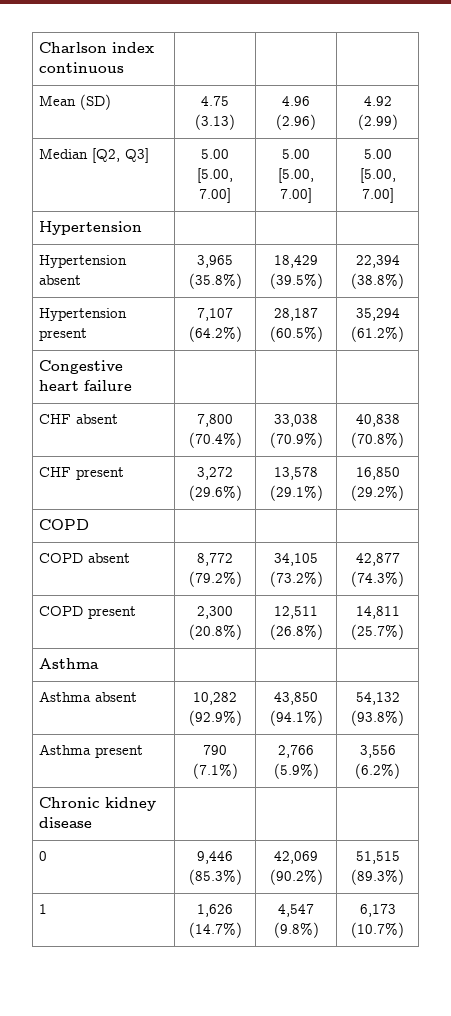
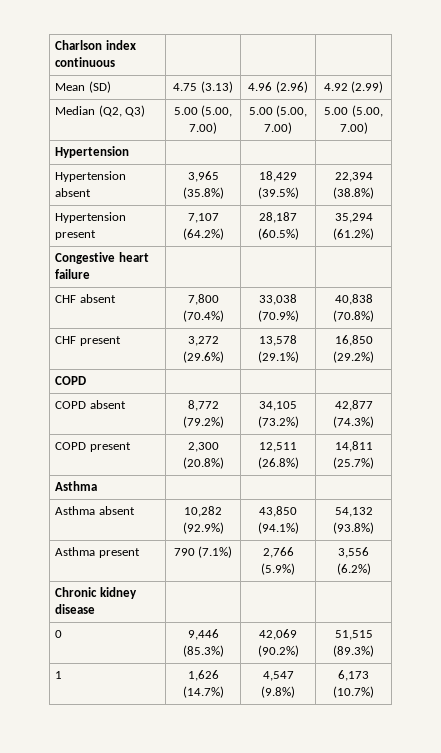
[92,148,150,163] [201,149,229,159] [197,168,233,183] [199,188,231,203] [282,149,310,159] [278,168,314,183] [280,188,312,203] [363,149,392,159] [359,168,396,183] [361,188,394,203] [Q2, Q3] | 5.00 [5.00, 7.00] | 5.00 [5.00, 7.00] | 5.00 [5.00, 7.00] -> [98,105,146,117] [173,105,233,117] [189,122,217,134] [248,105,308,117] [264,122,292,134] [324,105,383,117] [339,122,368,134] (Q2, Q3) | 5.00 (5.00, 7.00) | 5.00 (5.00, 7.00) | 5.00 (5.00, 7.00)

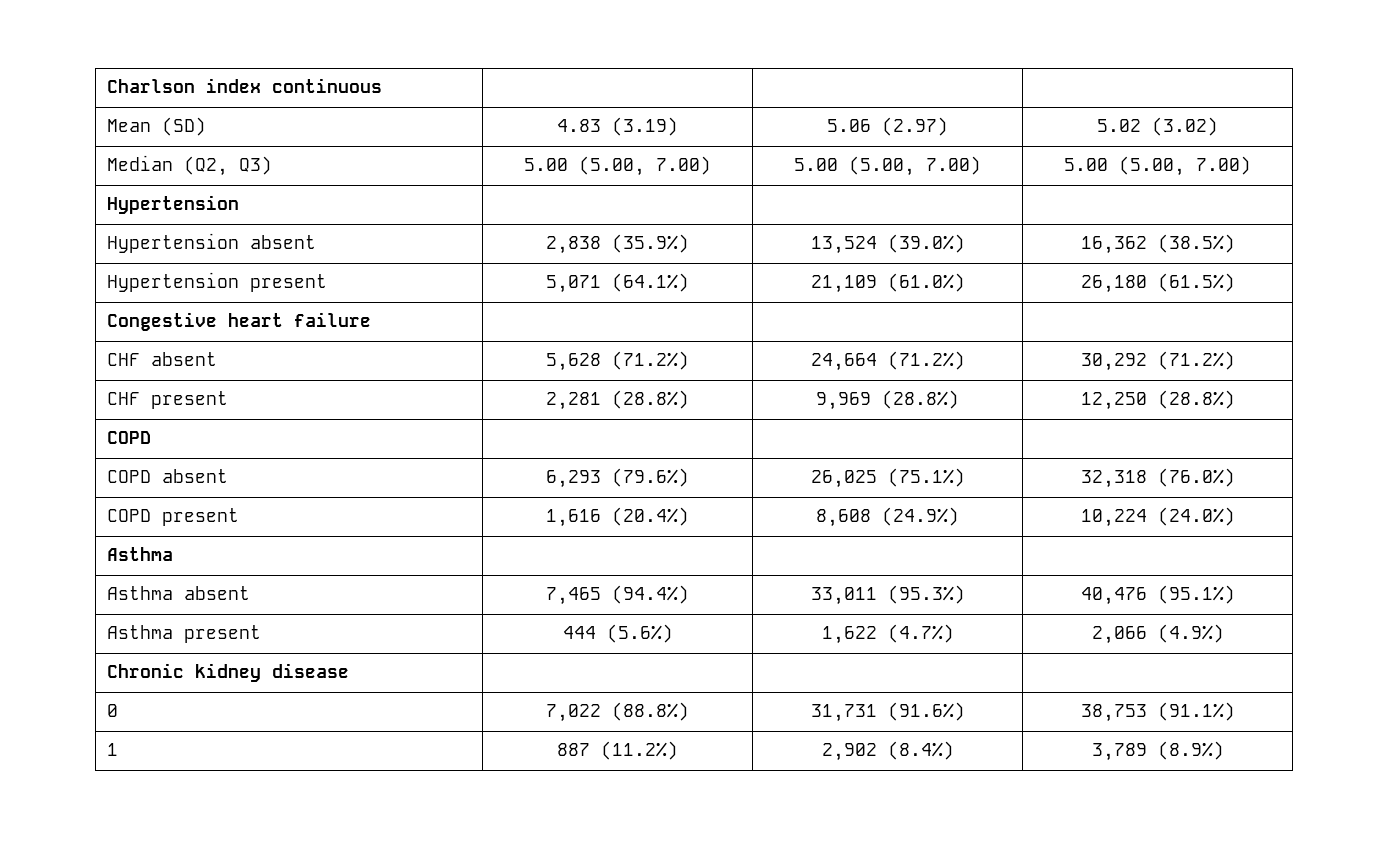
[173,81,233,93] [248,81,308,93] [323,81,384,93] 4.75 (3.13) | 4.96 (2.96) | 4.92 (2.99) -> [557,117,678,136] [827,117,948,136] [1097,117,1218,136] 4.83 (3.19) | 5.06 (2.97) | 5.02 (3.02)
[187,171,219,182] [182,187,224,199] [259,171,297,182] [257,187,299,199] [334,172,373,182] [333,187,375,199] [55,212,127,223] [55,230,97,240] [187,213,219,223] [182,228,224,240] [259,212,297,223] [257,228,299,240] [334,213,373,223] [333,228,375,240] 3,965 (35.8%) | 18,429 (39.5%) | 22,394 (38.8%) // Hypertension present | 7,107 (64.2%) | 28,187 (60.5%) | 35,294 (61.2%) -> [546,234,689,254] [810,234,965,254] [1080,234,1235,254] [106,272,327,292] [546,273,689,293] [810,273,965,293] [1080,273,1235,293] 2,838 (35.9%) | 13,524 (39.0%) | 16,362 (38.5%) // Hypertension present | 5,071 (64.1%) | 21,109 (61.0%) | 26,180 (61.5%)
[187,294,219,305] [182,310,224,322] [259,294,297,305] [257,310,299,322] [334,294,373,305] [333,310,375,322] [55,336,121,346] [187,336,219,346] [182,351,224,363] [259,335,297,346] [257,351,299,363] [334,335,373,346] [333,351,375,363] [55,376,87,385] [55,400,126,409] [187,400,219,411] [182,416,224,428] [259,401,297,411] [257,416,299,428] [334,400,373,411] [333,416,375,428] [55,442,131,452] [187,442,219,452] [182,457,224,469] [259,442,297,452] [257,457,299,469] [334,441,373,452] [333,457,375,469] [55,481,98,491] [55,506,135,515] [184,506,222,517] [182,522,224,534] [259,506,297,517] [257,522,299,534] [334,507,373,517] [333,522,375,534] [55,547,140,558] [173,546,233,558] [262,547,294,558] [261,563,295,575] [338,547,370,558] [336,563,371,575] [55,587,137,599] [55,604,96,614] [55,630,63,638] [187,629,219,640] [182,645,224,657] [259,629,297,640] [257,645,299,657] [334,630,373,640] [333,645,375,657] [55,671,63,679] [187,670,219,681] [182,686,224,698] [262,671,294,681] [261,686,295,698] [338,670,370,681] [333,686,375,698] 7,800 (70.4%) | 33,038 (70.9%) | 40,838 (70.8%) // CHF present | 3,272 (29.6%) | 13,578 (29.1%) | 16,850 (29.2%) // COPD | | | // COPD absent | 8,772 (79.2%) | 34,105 (73.2%) | 42,877 (74.3%) // COPD present | 2,300 (20.8%) | 12,511 (26.8%) | 14,811 (25.7%) // Asthma | | | // Asthma absent | 10,282 (92.9%) | 43,850 (94.1%) | 54,132 (93.8%) // Asthma present | 790 (7.1%) | 2,766 (5.9%) | 3,556 (6.2%) // Chronic kidney disease | | | // 0 | 9,446 (85.3%) | 42,069 (90.2%) | 51,515 (89.3%) // 1 | 1,626 (14.7%) | 4,547 (9.8%) | 6,173 (10.7%) -> [546,351,689,371] [810,351,965,371] [1080,351,1235,371] [106,391,228,409] [546,390,689,410] [816,390,959,410] [1080,390,1235,410] [106,431,151,444] [106,469,228,483] [546,468,689,488] [810,468,965,488] [1080,468,1235,488] [106,508,239,526] [546,507,689,527] [816,507,959,527] [1080,507,1235,527] [106,547,173,561] [106,586,250,600] [546,585,689,605] [810,585,965,605] [1080,585,1235,605] [106,625,261,643] [562,624,673,643] [821,624,954,644] [1091,624,1224,644] [106,663,349,682] [106,704,118,717] [546,702,689,722] [810,702,965,722] [1080,702,1235,722] [106,743,118,756] [557,741,678,760] [821,741,954,761] [1091,741,1224,761] 5,628 (71.2%) | 24,664 (71.2%) | 30,292 (71.2%) // CHF present | 2,281 (28.8%) | 9,969 (28.8%) | 12,250 (28.8%) // COPD | | | // COPD absent | 6,293 (79.6%) | 26,025 (75.1%) | 32,318 (76.0%) // COPD present | 1,616 (20.4%) | 8,608 (24.9%) | 10,224 (24.0%) // Asthma | | | // Asthma absent | 7,465 (94.4%) | 33,011 (95.3%) | 40,476 (95.1%) // Asthma present | 444 (5.6%) | 1,622 (4.7%) | 2,066 (4.9%) // Chronic kidney disease | | | // 0 | 7,022 (88.8%) | 31,731 (91.6%) | 38,753 (91.1%) // 1 | 887 (11.2%) | 2,902 (8.4%) | 3,789 (8.9%)

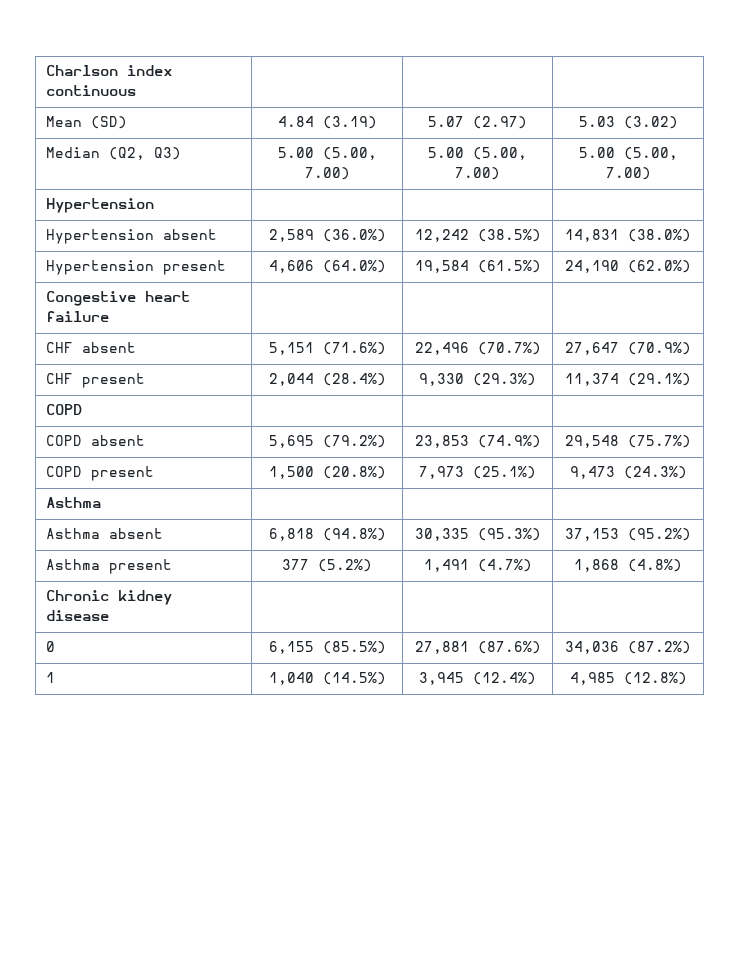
[557,119,601,132] 4.83 -> [277,116,314,127] 4.84
[827,119,871,132] 5.06 -> [428,116,464,127] 5.07
[1097,119,1141,132] 5.02 -> [578,116,615,127] 5.03
[546,234,689,254] [810,234,965,254] [1080,234,1235,254] [106,272,327,292] [546,273,689,293] [810,273,965,293] [1080,273,1235,293] 2,838 (35.9%) | 13,524 (39.0%) | 16,362 (38.5%) // Hypertension present | 5,071 (64.1%) | 21,109 (61.0%) | 26,180 (61.5%) -> [268,229,386,242] [414,229,541,242] [565,229,691,242] [45,260,226,275] [268,260,386,273] [414,260,541,273] [565,260,691,273] 2,589 (36.0%) | 12,242 (38.5%) | 14,831 (38.0%) // Hypertension present | 4,606 (64.0%) | 19,584 (61.5%) | 24,190 (62.0%)
[546,351,689,371] [810,351,965,371] [1080,351,1235,371] [106,391,228,409] [546,390,689,410] [816,390,959,410] [1080,390,1235,410] [106,431,151,444] [106,469,228,483] [546,468,689,488] [810,468,965,488] [1080,468,1235,488] [106,508,239,526] [546,507,689,527] [816,507,959,527] [1080,507,1235,527] 5,628 (71.2%) | 24,664 (71.2%) | 30,292 (71.2%) // CHF present | 2,281 (28.8%) | 9,969 (28.8%) | 12,250 (28.8%) // COPD | | | // COPD absent | 6,293 (79.6%) | 26,025 (75.1%) | 32,318 (76.0%) // COPD present | 1,616 (20.4%) | 8,608 (24.9%) | 10,224 (24.0%) -> [268,342,386,355] [414,342,541,355] [565,342,691,355] [45,373,145,388] [268,373,386,386] [419,373,536,386] [565,373,691,386] [45,404,82,415] [45,435,145,446] [268,435,386,448] [414,435,541,448] [565,435,691,448] [45,466,154,481] [268,466,386,479] [419,466,536,479] [569,466,687,479] 5,151 (71.6%) | 22,496 (70.7%) | 27,647 (70.9%) // CHF present | 2,044 (28.4%) | 9,330 (29.3%) | 11,374 (29.1%) // COPD | | | // COPD absent | 5,695 (79.2%) | 23,853 (74.9%) | 29,548 (75.7%) // COPD present | 1,500 (20.8%) | 7,973 (25.1%) | 9,473 (24.3%)
[546,585,689,605] [810,587,877,605] 7,465 (94.4%) | 33,011 -> [268,528,386,541] [414,528,469,541] 6,818 (94.8%) | 30,335
[1080,585,1235,605] 40,476 (95.1%) -> [565,528,691,541] 37,153 (95.2%)
[562,624,673,643] [821,626,877,644] 444 (5.6%) | 1,622 -> [282,559,372,572] [423,559,469,572] 377 (5.2%) | 1,491
[1091,624,1224,644] 2,066 (4.9%) -> [574,559,682,572] 1,868 (4.8%)
[546,702,689,722] [810,702,965,722] [1080,702,1235,722] [106,743,118,756] [557,741,678,760] [821,741,954,761] [1091,741,1224,761] 7,022 (88.8%) | 31,731 (91.6%) | 38,753 (91.1%) // 1 | 887 (11.2%) | 2,902 (8.4%) | 3,789 (8.9%) -> [268,641,386,654] [414,641,541,654] [565,641,691,654] [45,672,55,683] [268,672,386,685] [419,672,536,685] [569,672,687,685] 6,155 (85.5%) | 27,881 (87.6%) | 34,036 (87.2%) // 1 | 1,040 (14.5%) | 3,945 (12.4%) | 4,985 (12.8%)

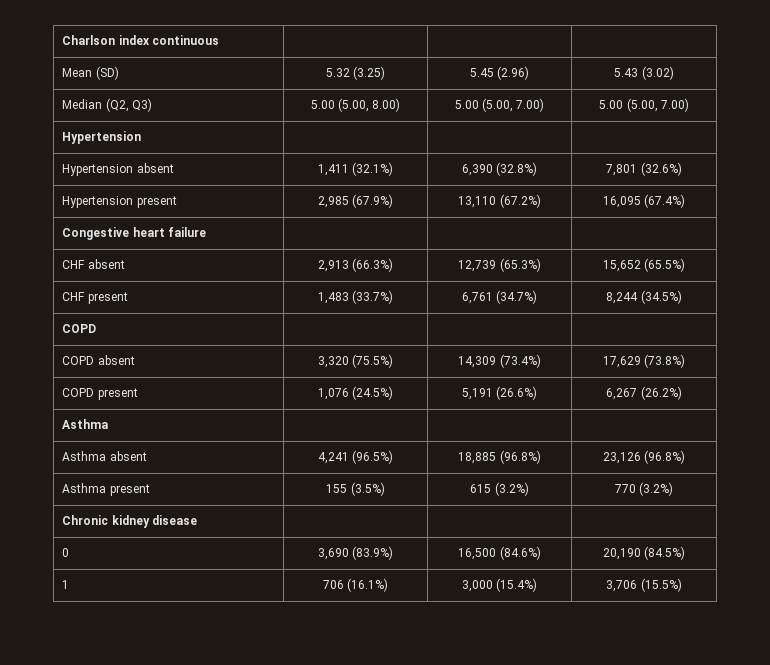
[277,116,377,129] [428,116,527,129] [578,116,615,127] 4.84 (3.19) | 5.07 (2.97) | 5.03 -> [325,66,386,80] [469,66,530,80] [614,68,639,77] 5.32 (3.25) | 5.45 (2.96) | 5.43
[304,167,350,180] 7.00) -> [372,98,401,112] 8.00)
[268,229,386,242] [414,229,541,242] [565,229,691,242] [45,260,226,275] [268,260,386,273] [414,260,541,273] [565,260,691,273] 2,589 (36.0%) | 12,242 (38.5%) | 14,831 (38.0%) // Hypertension present | 4,606 (64.0%) | 19,584 (61.5%) | 24,190 (62.0%) -> [317,162,394,176] [461,162,538,176] [606,162,682,176] [62,196,177,208] [317,194,394,208] [458,194,541,208] [602,194,686,208] 1,411 (32.1%) | 6,390 (32.8%) | 7,801 (32.6%) // Hypertension present | 2,985 (67.9%) | 13,110 (67.2%) | 16,095 (67.4%)
[268,342,386,355] [414,342,541,355] [565,342,691,355] [45,373,145,388] [268,373,386,386] [419,373,536,386] [565,373,691,386] [45,404,82,415] [45,435,145,446] [268,435,386,448] [414,435,541,448] [565,435,691,448] [45,466,154,481] [268,466,386,479] [419,466,536,479] [569,466,687,479] [45,497,101,508] [45,528,163,539] [268,528,386,541] [414,528,541,541] [565,528,691,541] [45,559,172,574] [282,559,372,572] [423,559,532,572] [574,559,682,572] [45,590,172,605] [45,610,109,621] [45,641,55,652] [268,641,386,654] [414,641,541,654] [565,641,691,654] [45,672,55,683] [268,672,386,685] [419,672,536,685] [569,672,687,685] 5,151 (71.6%) | 22,496 (70.7%) | 27,647 (70.9%) // CHF present | 2,044 (28.4%) | 9,330 (29.3%) | 11,374 (29.1%) // COPD | | | // COPD absent | 5,695 (79.2%) | 23,853 (74.9%) | 29,548 (75.7%) // COPD present | 1,500 (20.8%) | 7,973 (25.1%) | 9,473 (24.3%) // Asthma | | | // Asthma absent | 6,818 (94.8%) | 30,335 (95.3%) | 37,153 (95.2%) // Asthma present | 377 (5.2%) | 1,491 (4.7%) | 1,868 (4.8%) // Chronic kidney disease | | | // 0 | 6,155 (85.5%) | 27,881 (87.6%) | 34,036 (87.2%) // 1 | 1,040 (14.5%) | 3,945 (12.4%) | 4,985 (12.8%) -> [317,258,394,272] [458,258,541,272] [602,258,686,272] [62,292,128,304] [317,290,394,304] [461,290,538,304] [606,290,682,304] [62,324,97,333] [62,355,135,365] [317,354,394,368] [458,354,541,368] [602,354,686,368] [62,388,138,400] [317,386,394,400] [461,386,538,400] [606,386,682,400] [62,419,109,429] [62,451,147,461] [317,450,394,464] [458,450,541,464] [602,450,686,464] [62,483,150,496] [326,482,385,496] [470,482,529,496] [614,482,674,496] [62,515,197,528] [62,548,70,557] [317,546,394,560] [458,546,541,560] [602,546,686,560] [62,580,70,589] [322,578,389,592] [461,578,538,592] [606,578,682,592] 2,913 (66.3%) | 12,739 (65.3%) | 15,652 (65.5%) // CHF present | 1,483 (33.7%) | 6,761 (34.7%) | 8,244 (34.5%) // COPD | | | // COPD absent | 3,320 (75.5%) | 14,309 (73.4%) | 17,629 (73.8%) // COPD present | 1,076 (24.5%) | 5,191 (26.6%) | 6,267 (26.2%) // Asthma | | | // Asthma absent | 4,241 (96.5%) | 18,885 (96.8%) | 23,126 (96.8%) // Asthma present | 155 (3.5%) | 615 (3.2%) | 770 (3.2%) // Chronic kidney disease | | | // 0 | 3,690 (83.9%) | 16,500 (84.6%) | 20,190 (84.5%) // 1 | 706 (16.1%) | 3,000 (15.4%) | 3,706 (15.5%)

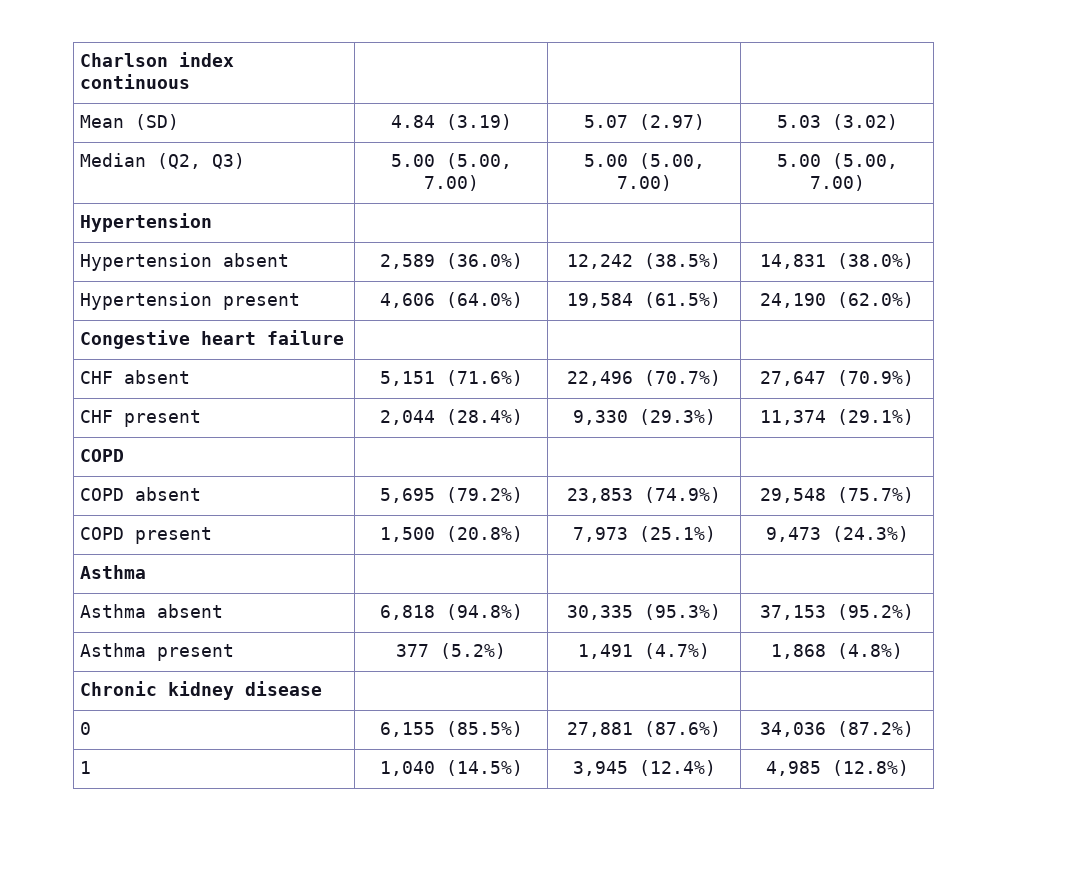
[325,66,386,80] [469,66,530,80] [614,68,639,77] 5.32 (3.25) | 5.45 (2.96) | 5.43 -> [390,114,512,130] [583,114,705,130] [776,115,821,128] 4.84 (3.19) | 5.07 (2.97) | 5.03
[372,98,401,112] 8.00) -> [423,175,479,191] 7.00)
[317,162,394,176] [461,162,538,176] [606,162,682,176] [62,196,177,208] [317,194,394,208] [458,194,541,208] [602,194,686,208] 1,411 (32.1%) | 6,390 (32.8%) | 7,801 (32.6%) // Hypertension present | 2,985 (67.9%) | 13,110 (67.2%) | 16,095 (67.4%) -> [379,253,523,269] [567,253,721,269] [760,253,914,269] [80,292,301,310] [379,292,523,308] [567,292,721,308] [760,292,914,308] 2,589 (36.0%) | 12,242 (38.5%) | 14,831 (38.0%) // Hypertension present | 4,606 (64.0%) | 19,584 (61.5%) | 24,190 (62.0%)
[317,258,394,272] [458,258,541,272] [602,258,686,272] [62,292,128,304] [317,290,394,304] [461,290,538,304] [606,290,682,304] [62,324,97,333] [62,355,135,365] [317,354,394,368] [458,354,541,368] [602,354,686,368] [62,388,138,400] [317,386,394,400] [461,386,538,400] [606,386,682,400] [62,419,109,429] [62,451,147,461] [317,450,394,464] [458,450,541,464] [602,450,686,464] [62,483,150,496] [326,482,385,496] [470,482,529,496] [614,482,674,496] [62,515,197,528] [62,548,70,557] [317,546,394,560] [458,546,541,560] [602,546,686,560] [62,580,70,589] [322,578,389,592] [461,578,538,592] [606,578,682,592] 2,913 (66.3%) | 12,739 (65.3%) | 15,652 (65.5%) // CHF present | 1,483 (33.7%) | 6,761 (34.7%) | 8,244 (34.5%) // COPD | | | // COPD absent | 3,320 (75.5%) | 14,309 (73.4%) | 17,629 (73.8%) // COPD present | 1,076 (24.5%) | 5,191 (26.6%) | 6,267 (26.2%) // Asthma | | | // Asthma absent | 4,241 (96.5%) | 18,885 (96.8%) | 23,126 (96.8%) // Asthma present | 155 (3.5%) | 615 (3.2%) | 770 (3.2%) // Chronic kidney disease | | | // 0 | 3,690 (83.9%) | 16,500 (84.6%) | 20,190 (84.5%) // 1 | 706 (16.1%) | 3,000 (15.4%) | 3,706 (15.5%) -> [379,370,523,386] [567,370,721,386] [760,370,914,386] [80,410,202,427] [379,409,523,425] [572,409,716,425] [760,409,914,425] [80,449,125,462] [80,487,202,501] [379,487,523,503] [567,487,721,503] [760,487,914,503] [80,527,213,544] [379,526,523,542] [572,526,716,542] [765,526,909,542] [80,565,147,579] [80,604,224,618] [379,604,523,620] [567,604,721,620] [760,604,914,620] [80,643,235,661] [396,643,507,659] [578,643,710,659] [771,643,903,659] [80,681,323,700] [80,722,92,735] [379,721,523,737] [567,721,721,737] [760,721,914,737] [80,761,92,774] [379,760,523,776] [572,760,716,776] [765,760,909,776] 5,151 (71.6%) | 22,496 (70.7%) | 27,647 (70.9%) // CHF present | 2,044 (28.4%) | 9,330 (29.3%) | 11,374 (29.1%) // COPD | | | // COPD absent | 5,695 (79.2%) | 23,853 (74.9%) | 29,548 (75.7%) // COPD present | 1,500 (20.8%) | 7,973 (25.1%) | 9,473 (24.3%) // Asthma | | | // Asthma absent | 6,818 (94.8%) | 30,335 (95.3%) | 37,153 (95.2%) // Asthma present | 377 (5.2%) | 1,491 (4.7%) | 1,868 (4.8%) // Chronic kidney disease | | | // 0 | 6,155 (85.5%) | 27,881 (87.6%) | 34,036 (87.2%) // 1 | 1,040 (14.5%) | 3,945 (12.4%) | 4,985 (12.8%)

